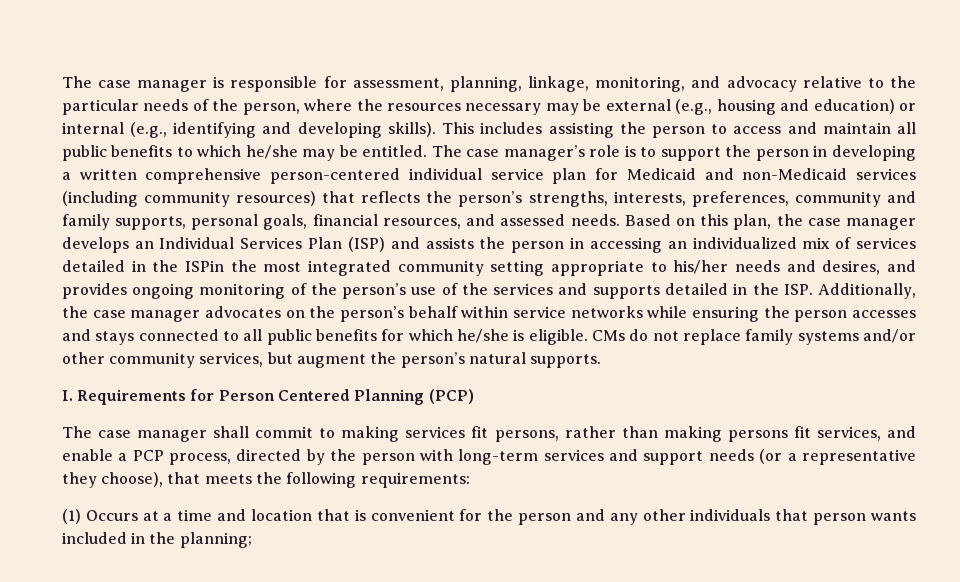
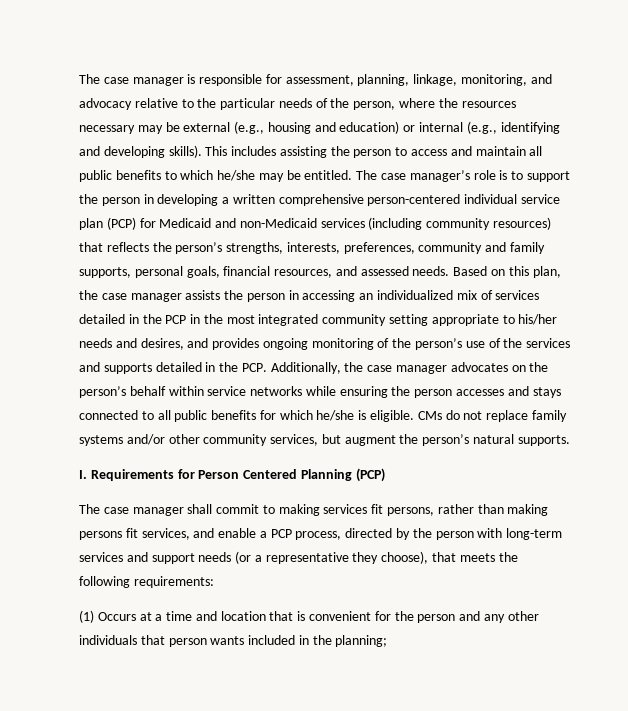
(587, 176) none -> [106,217,136,230] (PCP)
[61,237,420,253] develops an Individual Services Plan (ISP) and -> (182, 297) none
[184,260,224,272] ISPin -> [165,314,201,324] PCP in
[783,284,813,295] ISP. -> [241,363,267,372] PCP.

